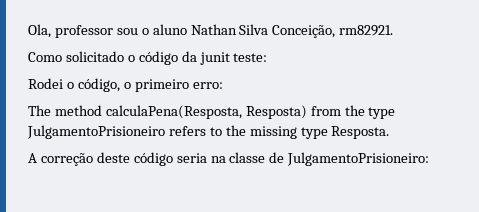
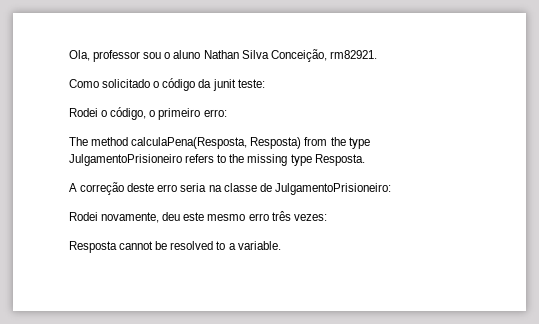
[133,152,173,166] código -> [157,184,178,192] erro
(430, 159) none -> [69,211,327,223] [69,241,281,253] // Rodei novamente, deu este mesmo erro três vezes: // Resposta cannot be resolved to a variable.

